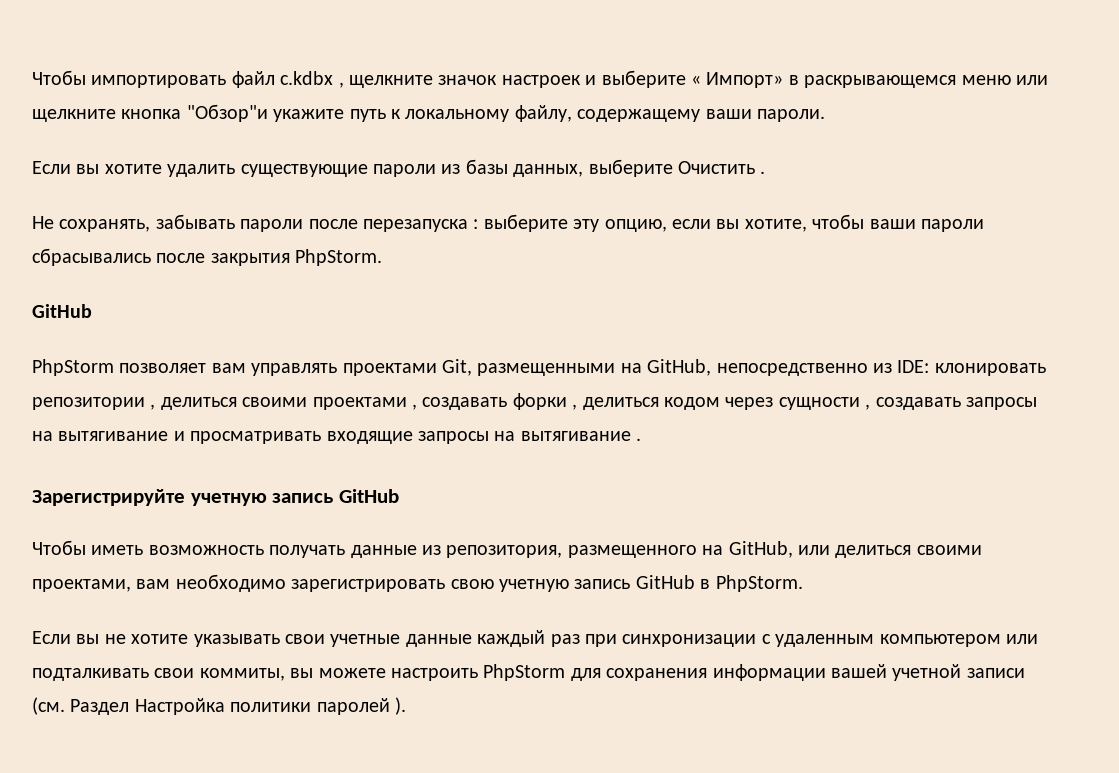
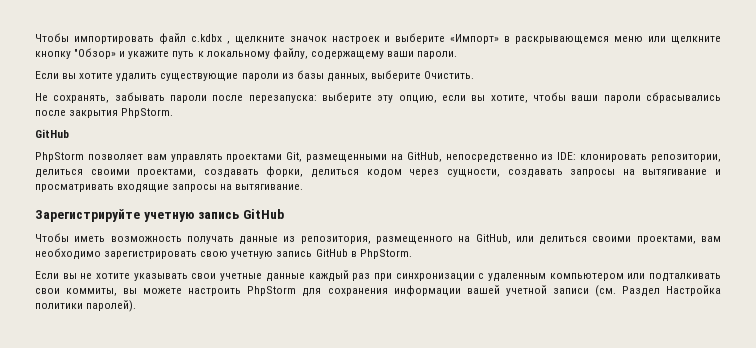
[690,72,784,88] « Импорт» -> [450,34,500,44] «Импорт»
[121,104,268,122] кнопка "Обзор"и -> [35,48,126,59] кнопку "Обзор» и
[677,161,766,174] Очистить . -> [424,71,475,79] Очистить.
[363,219,479,232] перезапуска : -> [248,95,317,103] перезапуска:
[32,393,578,410] репозитории , делиться своими проектами , создавать форки , -> [651,154,721,162] [35,166,304,178] репозитории, делиться своими проектами, создавать форки,
[778,397,871,410] сущности , -> [446,169,500,177] сущности,
[520,431,642,441] вытягивание . -> [235,184,304,190] вытягивание.
[316,697,406,715] паролей ). -> [86,300,137,312] паролей).

